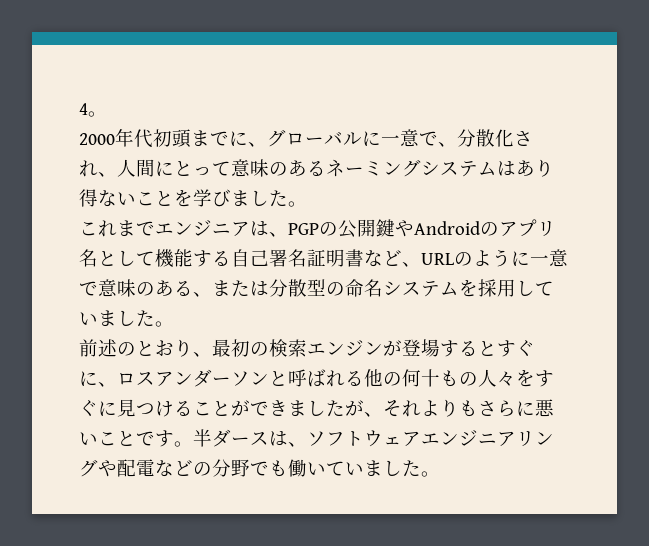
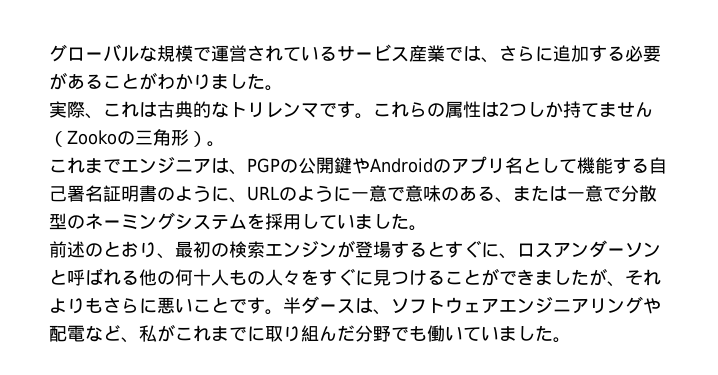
[79,103,107,117] [79,128,533,148] [79,159,554,177] [79,189,288,207] 4。 // 2000年代初頭までに、グローバルに一意で、分散化され、人間にとって意味のあるネーミングシステムはあり得ないことを学びました -> [49,44,661,63] [49,72,283,91] [49,101,653,119] [49,129,207,147] グローバルな規模で運営されているサービス産業では、さらに追加する必要があることがわかりました。 // 実際、これは古典的なトリレンマです。これらの属性は2つしか持てません（Zookoの三角形）
[364,250,402,267] など -> [157,185,229,202] のように
(269, 288) none -> [567,185,621,202] 一意で
[345,279,383,297] 命名 -> [85,212,175,230] ネーミング
(440, 378) none -> [211,269,229,286] 人
[193,462,212,476] の -> [121,324,355,343] 、私がこれまでに取り組んだ

